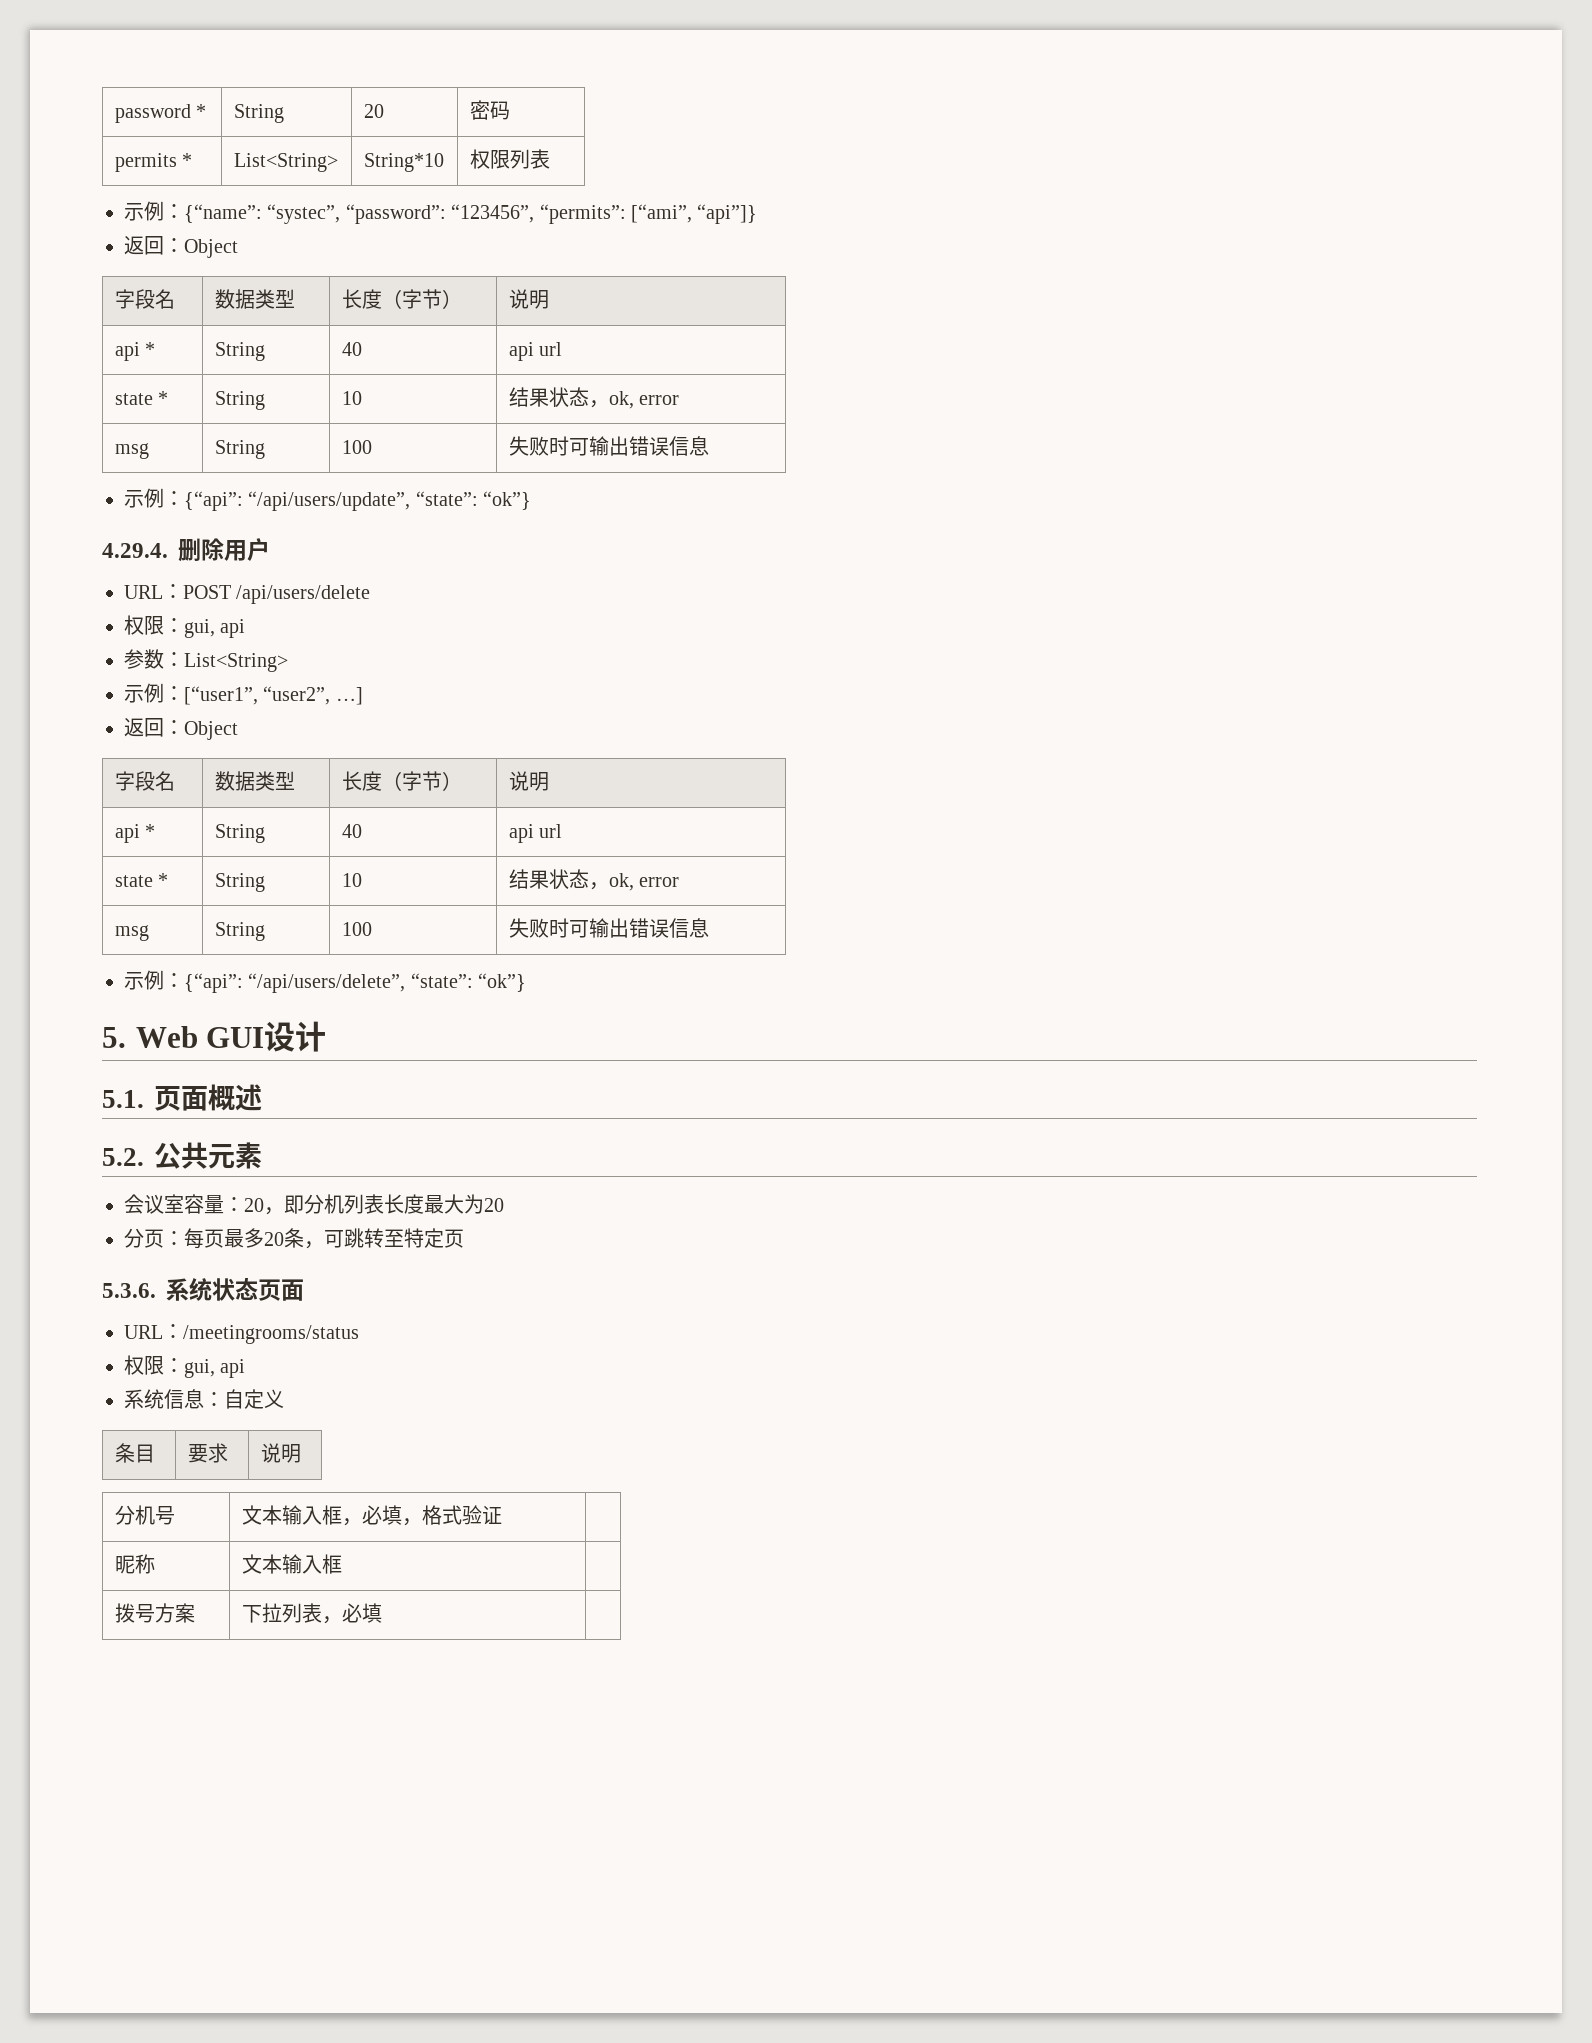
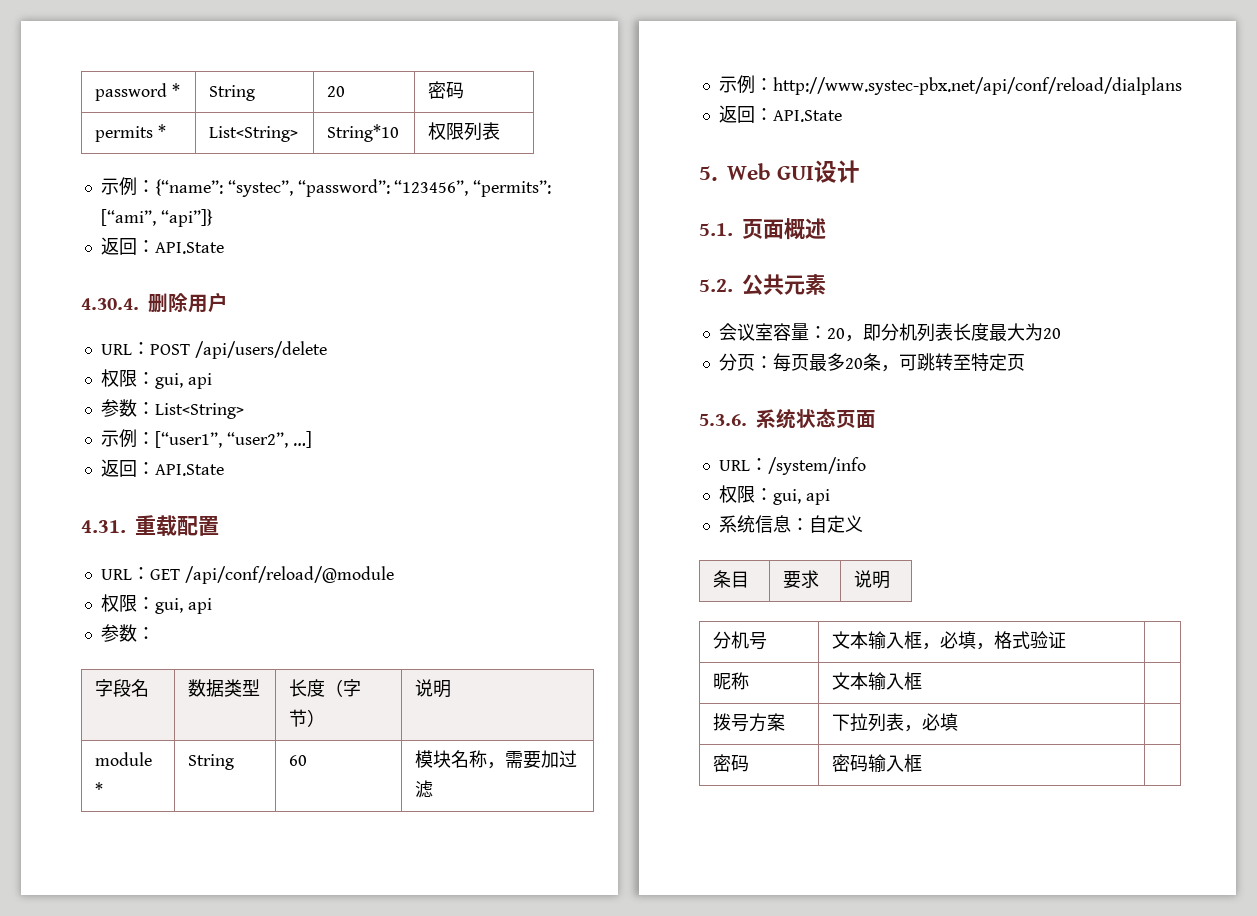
[184,239,238,258] [114,289,175,309] [214,289,295,309] [341,289,462,309] [508,289,549,309] [114,342,156,361] [214,342,265,361] [341,342,362,356] [508,342,563,361] [114,391,169,405] [214,391,265,410] [341,391,362,405] [508,387,680,409] [114,443,149,459] [214,440,265,459] [341,440,372,454] [508,436,709,456] [124,488,532,511] [102,543,168,558] Object // 字段名 | 数据类型 | 长度（字节） | 说明 // api * | String | 40 | api url // state * | String | 10 | 结果状态，ok, error // msg | String | 100 | 失败时可输出错误信息 // 示例：{“api”: “/api/users/update”, “state”: “ok”} // 4.29.4. -> [154,242,224,254] [81,298,139,310] API.State // 4.30.4.
[184,721,238,740] [114,771,175,791] [214,771,295,791] [341,771,462,791] [508,771,549,791] [114,824,156,843] [214,824,265,843] [341,824,362,838] [508,824,563,843] [114,873,169,887] [214,873,265,892] [341,873,362,887] [508,869,680,891] [114,925,149,941] [214,922,265,941] [341,922,372,936] [508,918,709,938] [124,970,527,993] Object // 字段名 | 数据类型 | 长度（字节） | 说明 // api * | String | 40 | api url // state * | String | 10 | 结果状态，ok, error // msg | String | 100 | 失败时可输出错误信息 // 示例：{“api”: “/api/users/delete”, “state”: “ok”} -> [154,464,224,476] [81,515,219,536] [100,566,394,584] [100,594,212,614] [100,624,155,642] [94,679,149,697] [187,679,260,697] [288,679,361,697] [288,709,325,727] [414,679,451,698] [94,752,152,766] [94,782,103,796] [187,754,234,770] [288,755,307,766] [414,750,577,769] [414,780,433,798] [718,75,1182,95] [718,105,842,123] API.State // 4.31.重载配置 // URL：GET /api/conf/reload/@module // 权限：gui, api // 参数： // 字段名 | 数据类型 | 长度（字节） | 说明 // module * | String | 60 | 模块名称，需要加过滤 // 示例：http://www.systec-pbx.net/api/conf/reload/dialplans // 返回：API.State
[183,1325,359,1344] /meetingrooms/status -> [767,457,866,475] /system/info
(382, 1613) none -> [712,754,749,772] [831,754,922,773] // 密码 | 密码输入框 |

